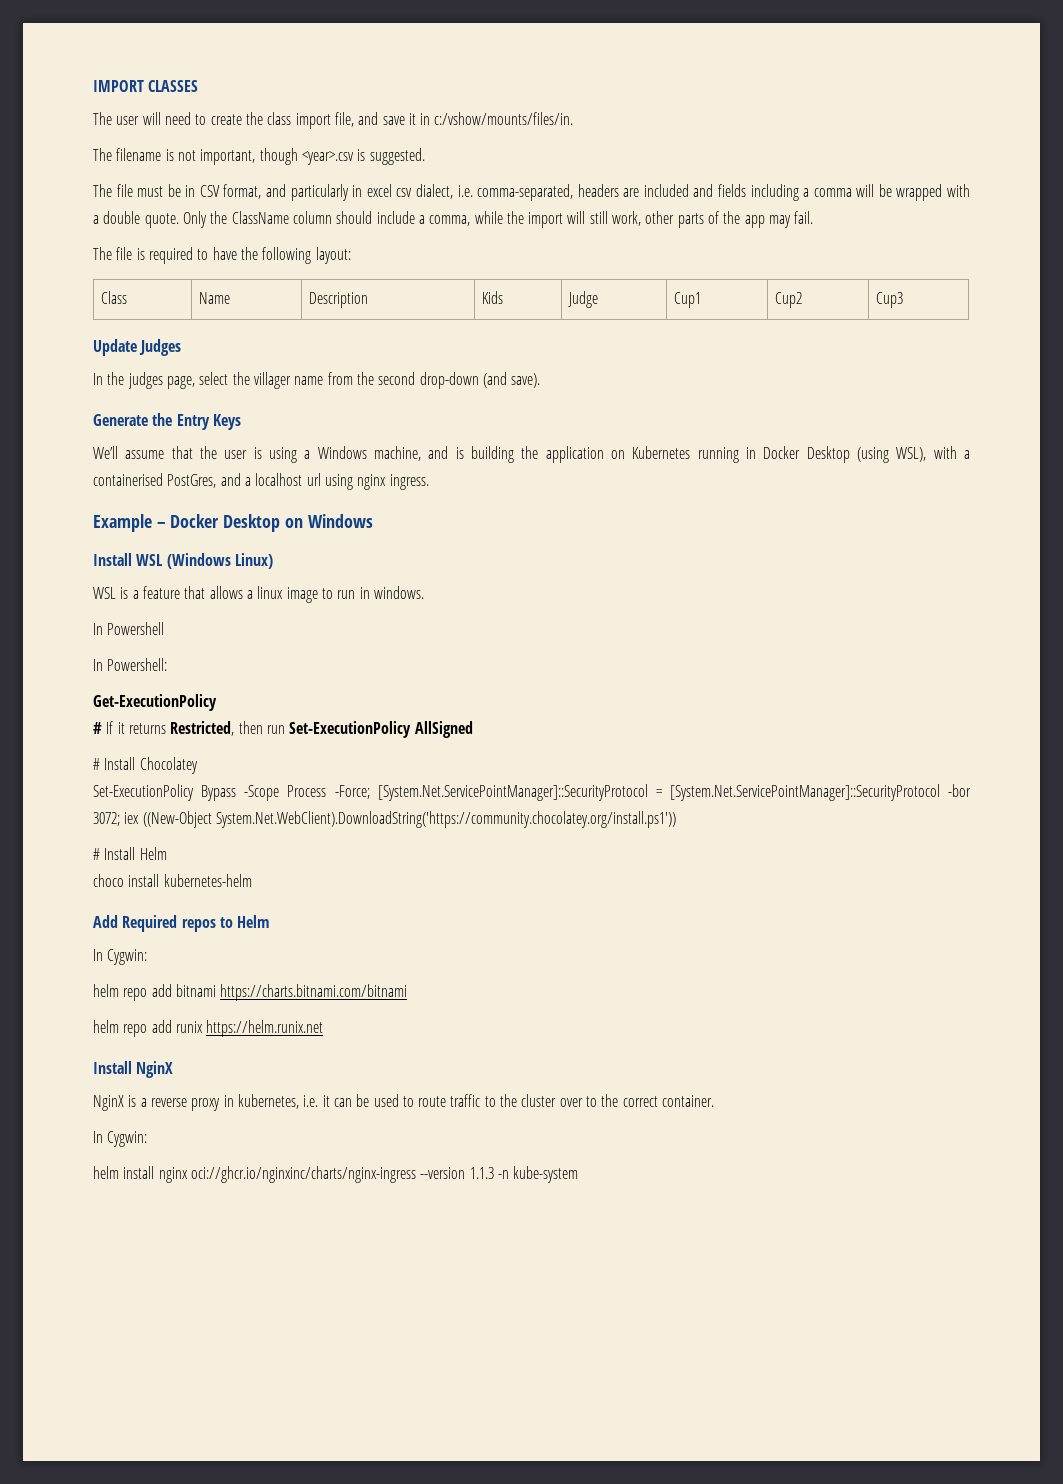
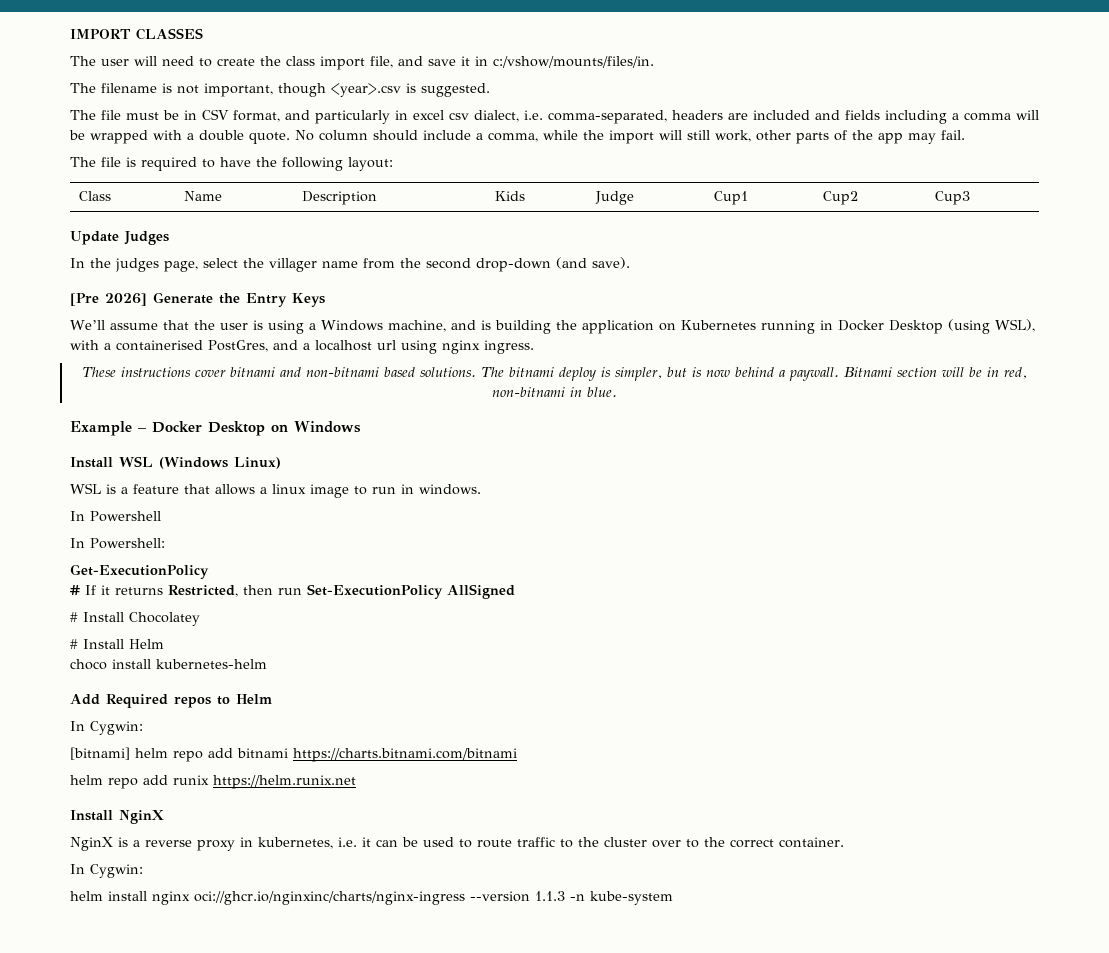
[182,211,289,228] Only the ClassName -> [295,130,314,141] No
(541, 380) none -> [70,293,147,306] [Pre 2026]
(429, 482) none -> [82,367,1027,381] [492,387,617,397] // These instructions cover bitnami and non-bitnami based solutions. The bitnami deploy is simpler, but is now behind a paywall. Bitnami section will be in red, non-bitnami in blue.
[93,784,971,801] [93,811,676,828] // Set-ExecutionPolicy Bypass -Scope Process -Force; [System.Net.ServicePointManager]::SecurityProtocol = [System.Net.ServicePointManager]::SecurityProtocol -bor 3072; iex ((New-Object System.Net.WebClient).DownloadString('https://community.chocolatey.org/install.ps1')) -> (200, 619) none
(148, 957) none -> [70,747,130,760] [bitnami]

